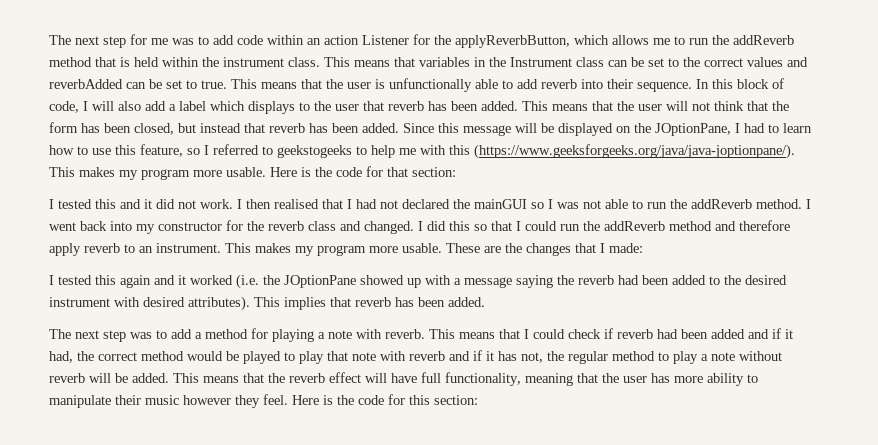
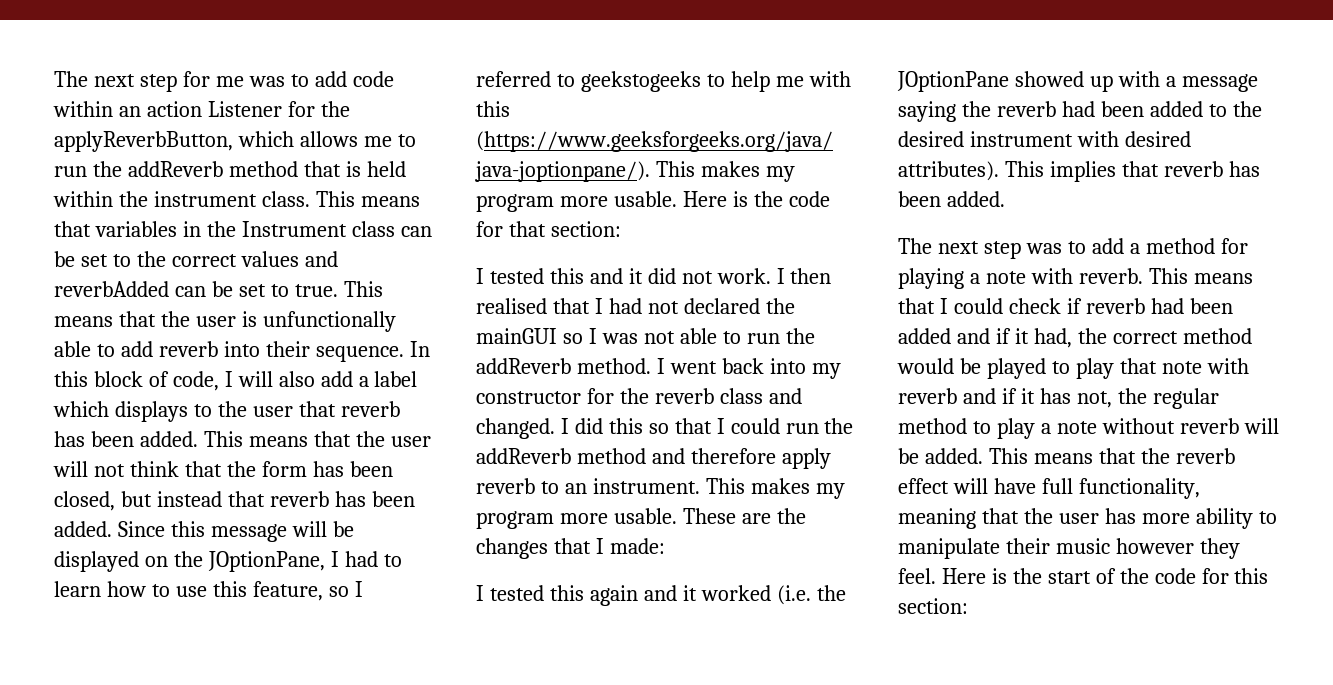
(354, 400) none -> [1047,568,1149,584] start of the

